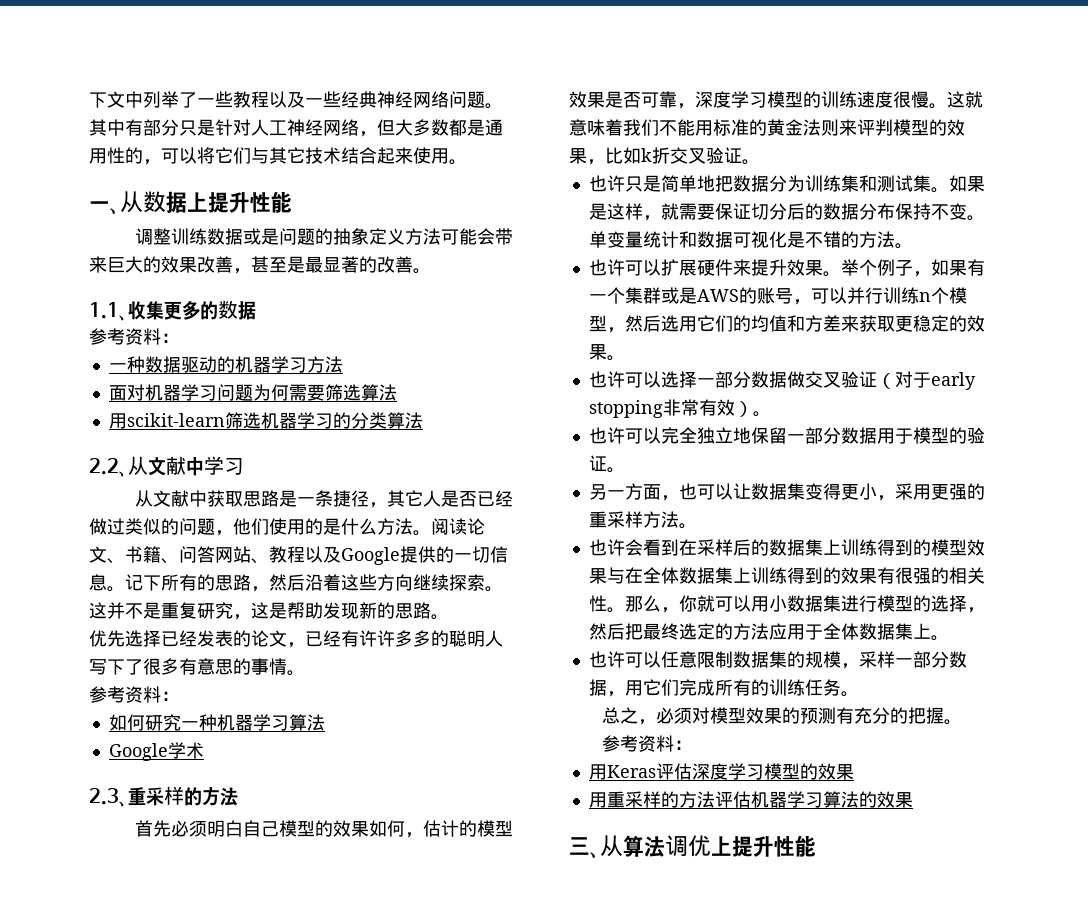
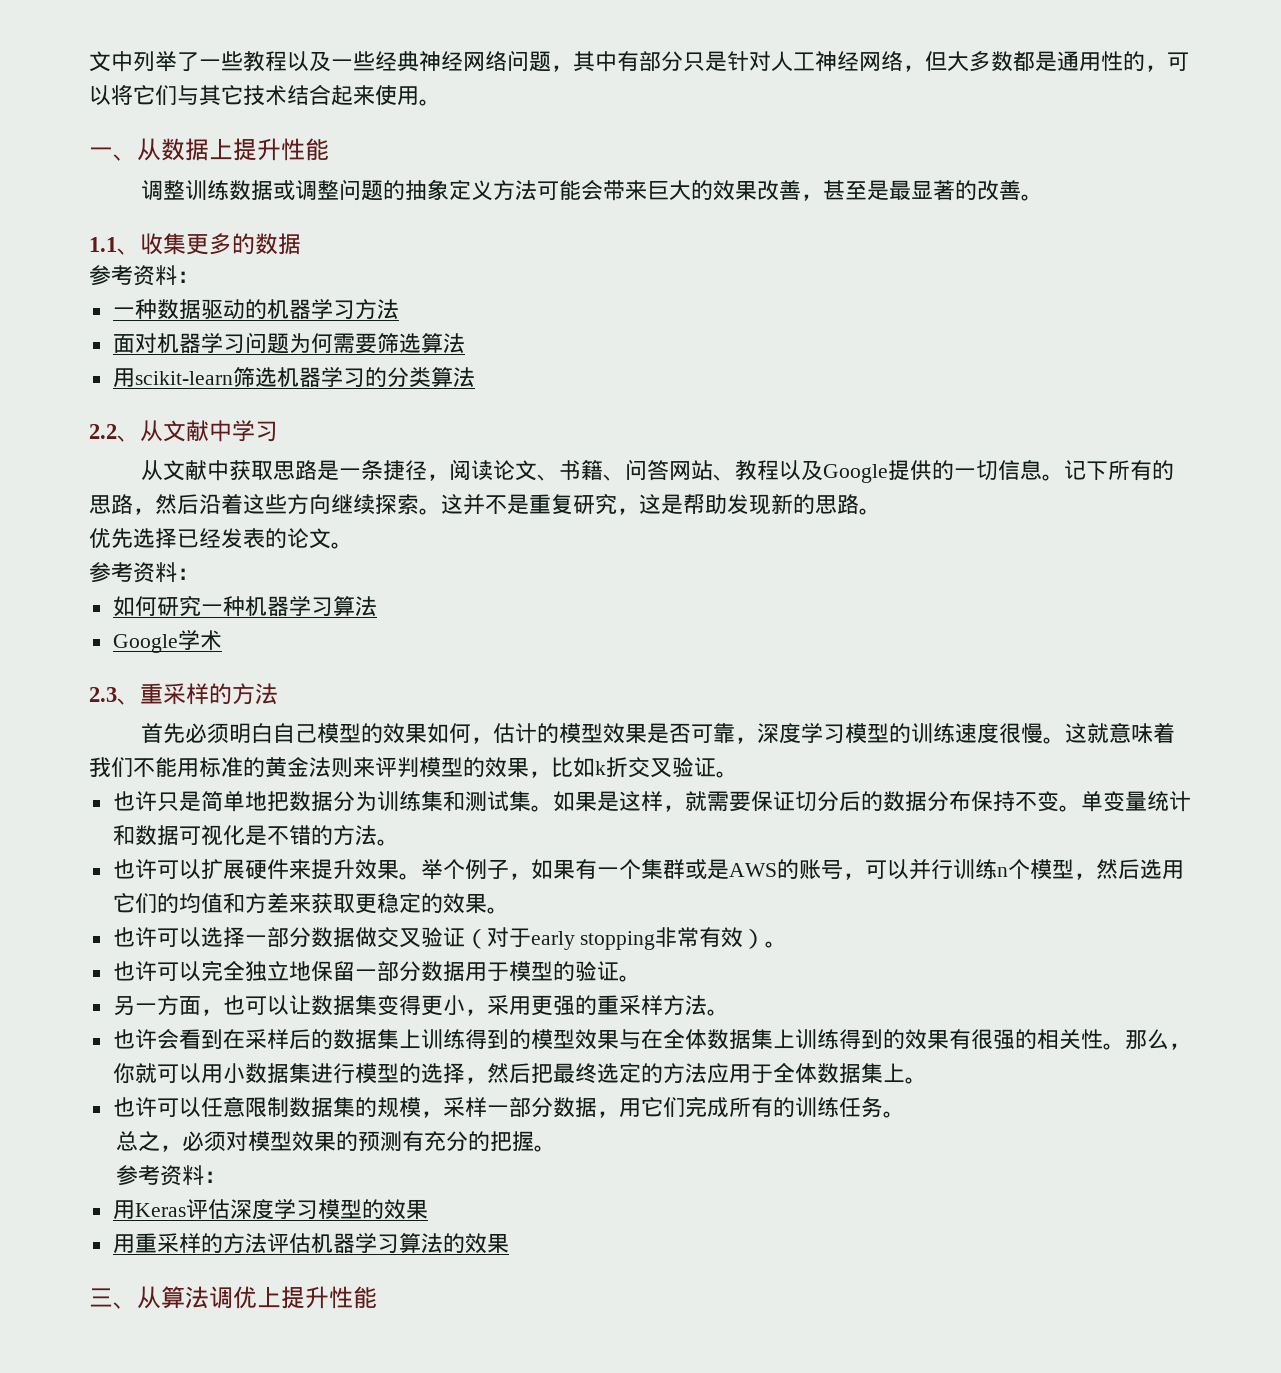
[89,92,107,108] 下 -> (89, 61) none
[485,103,503,109] 。 -> [551,65,573,72] ，
[261,228,280,245] 是 -> [294,180,339,200] 调整
[387,490,514,507] [89,518,431,536] 其它人是否已经做过类似的问题，他们使用的是什么方法。 -> (449, 477) none
[287,630,503,648] [89,658,287,675] ，已经有许许多多的聪明人写下了很多有意思的事情 -> (331, 538) none

